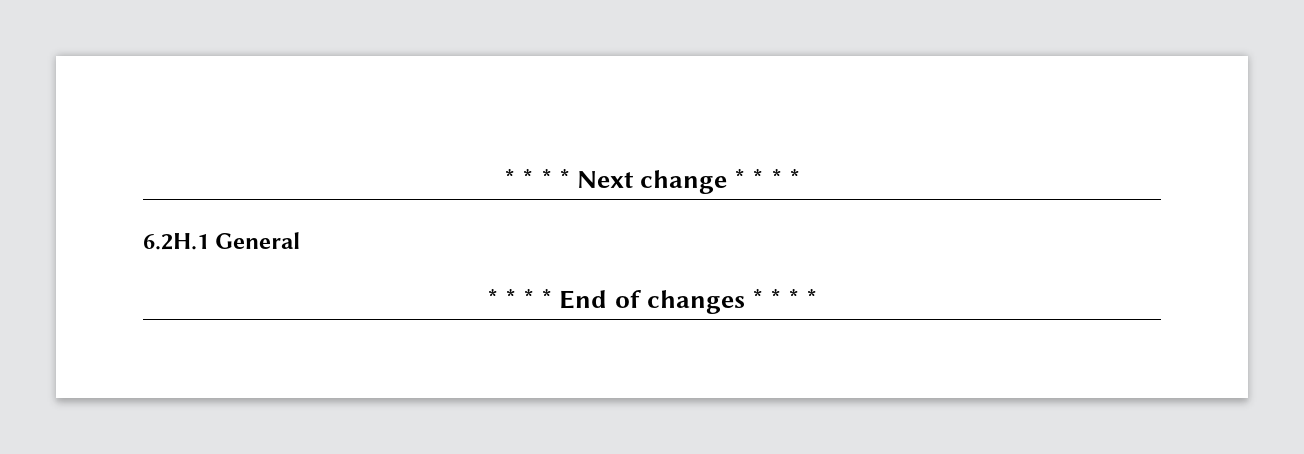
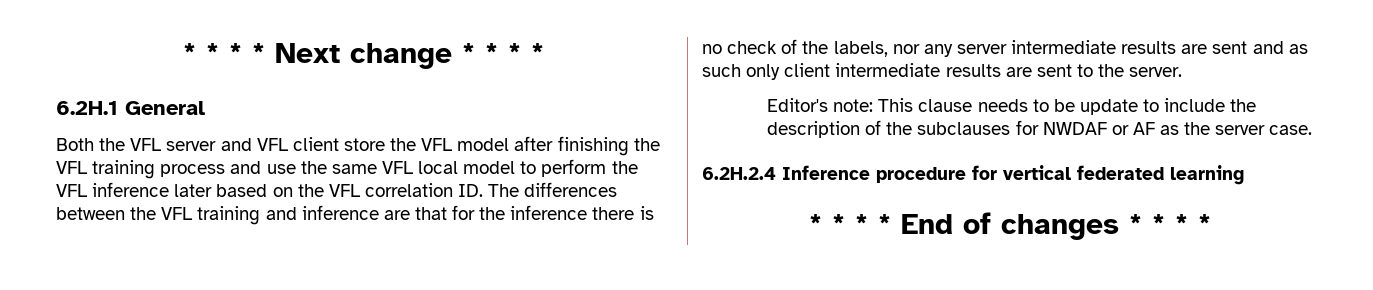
(301, 240) none -> [56,136,660,156] [56,159,638,179] [56,182,618,197] [56,205,654,225] [702,39,1308,57] [702,63,1183,80] [767,98,1257,115] [767,120,1313,138] [702,165,1244,185] // Both the VFL server and VFL client store the VFL model after finishing the VFL training process and use the same VFL local model to perform the VFL inference later based on the VFL correlation ID. The differences between the VFL training and inference are that for the inference there is no check of the labels, nor any server intermediate results are sent and as such only client intermediate results are sent to the server. // Editor's note: This clause needs to be update to include the description of the subclauses for NWDAF or AF as the server case. // 6.2H.2.4 Inference procedure for vertical federated learning

